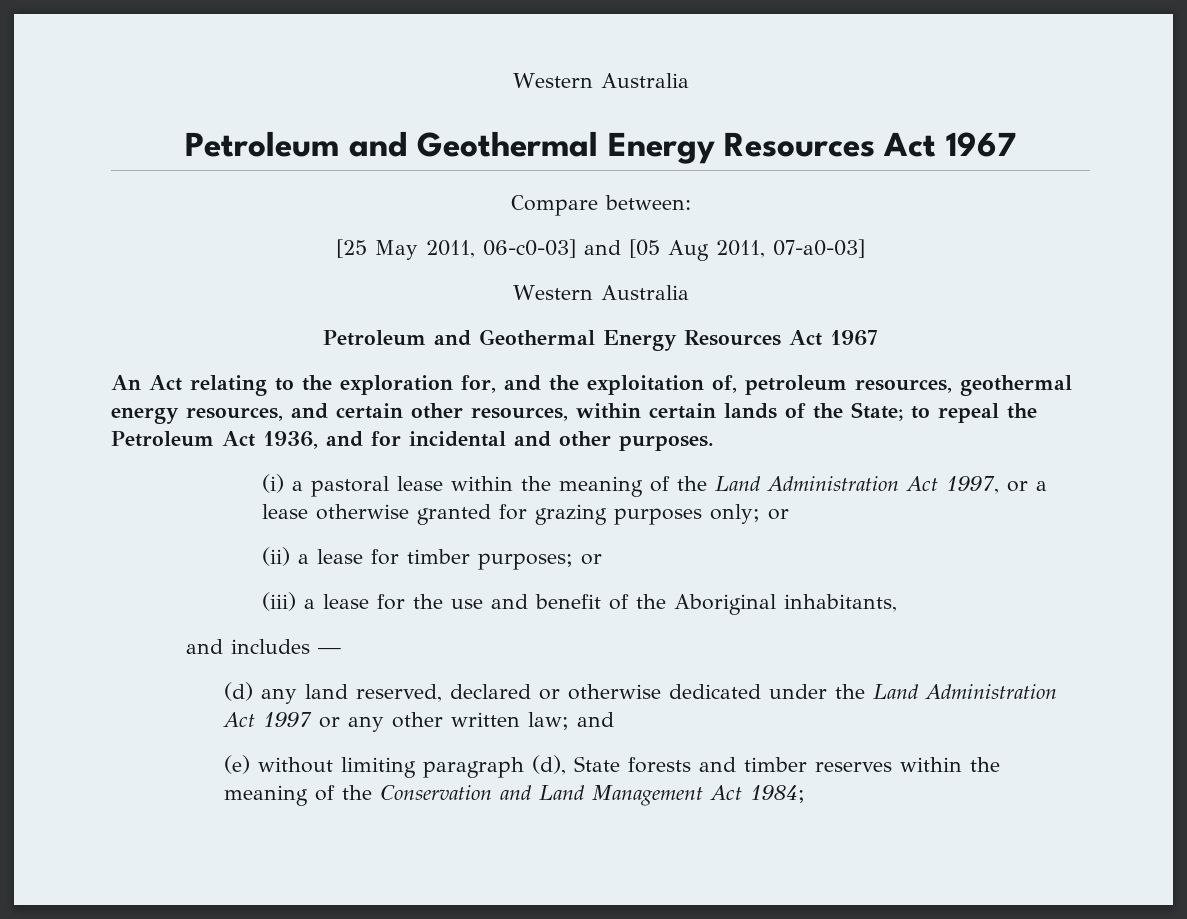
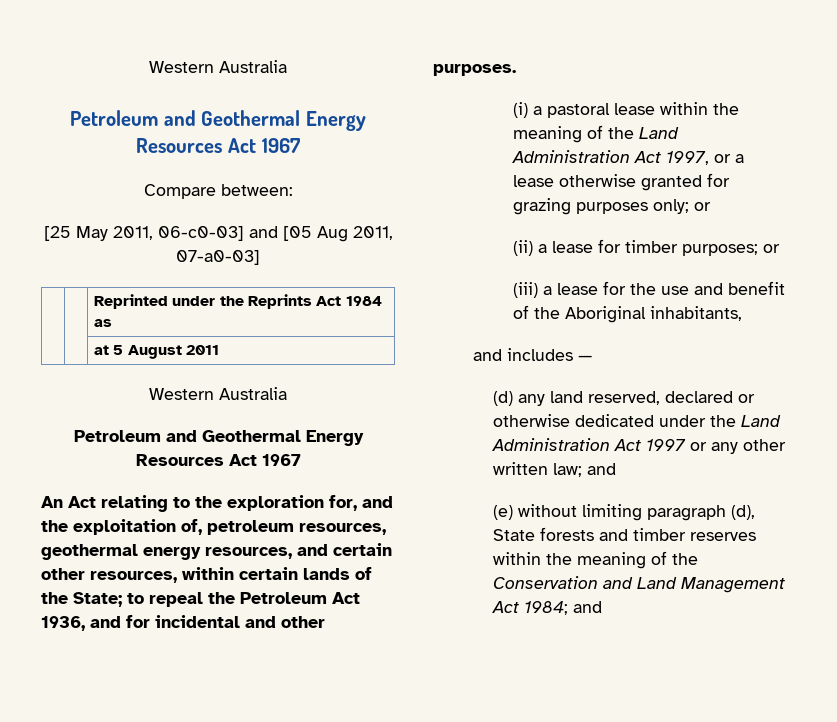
(865, 248) none -> [94,294,382,309] [94,319,113,327] [94,345,220,359] // | | Reprinted under the Reprints Act 1984 as // | | at 5 August 2011
(806, 794) none -> [572,601,602,613] and

